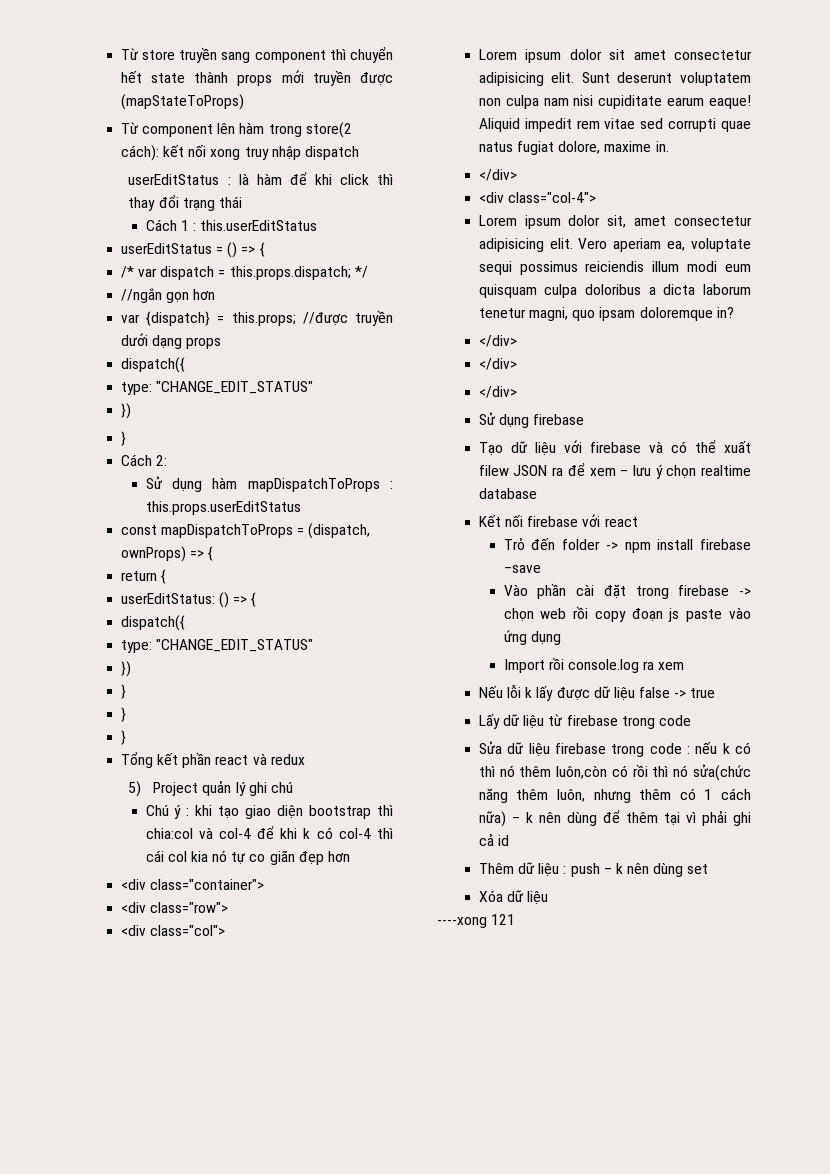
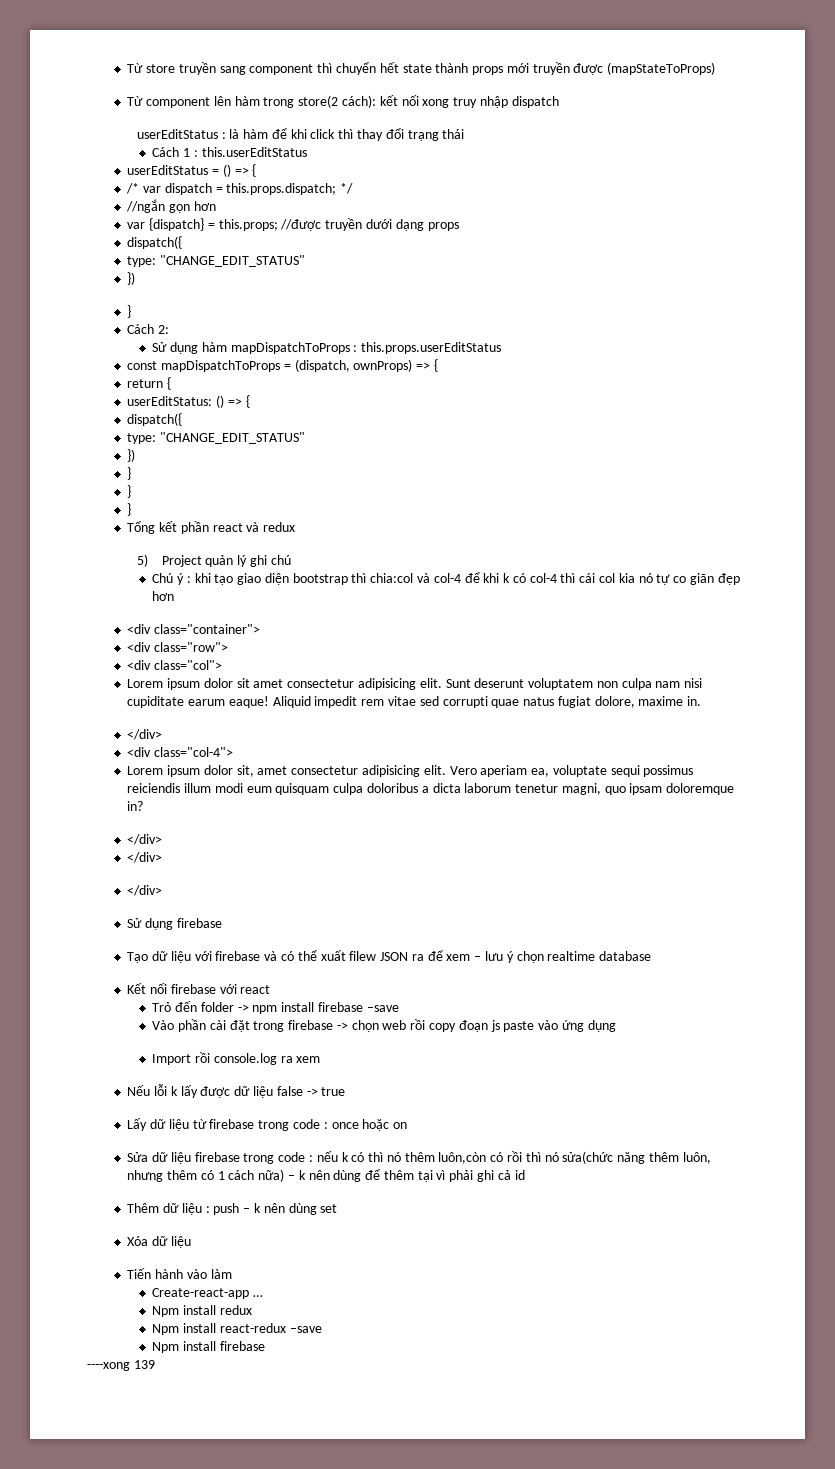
(691, 720) none -> [323,1119,408,1131] : once hoặc on
(549, 898) none -> [127,1268,232,1279] [152,1288,263,1299] [152,1305,252,1317] [152,1323,322,1335] [152,1341,265,1353] // Tiến hành vào làm // Create-react-app … // Npm install redux // Npm install react-redux –save // Npm install firebase
[491,914,516,925] 121 -> [133,1360,155,1369] 139

